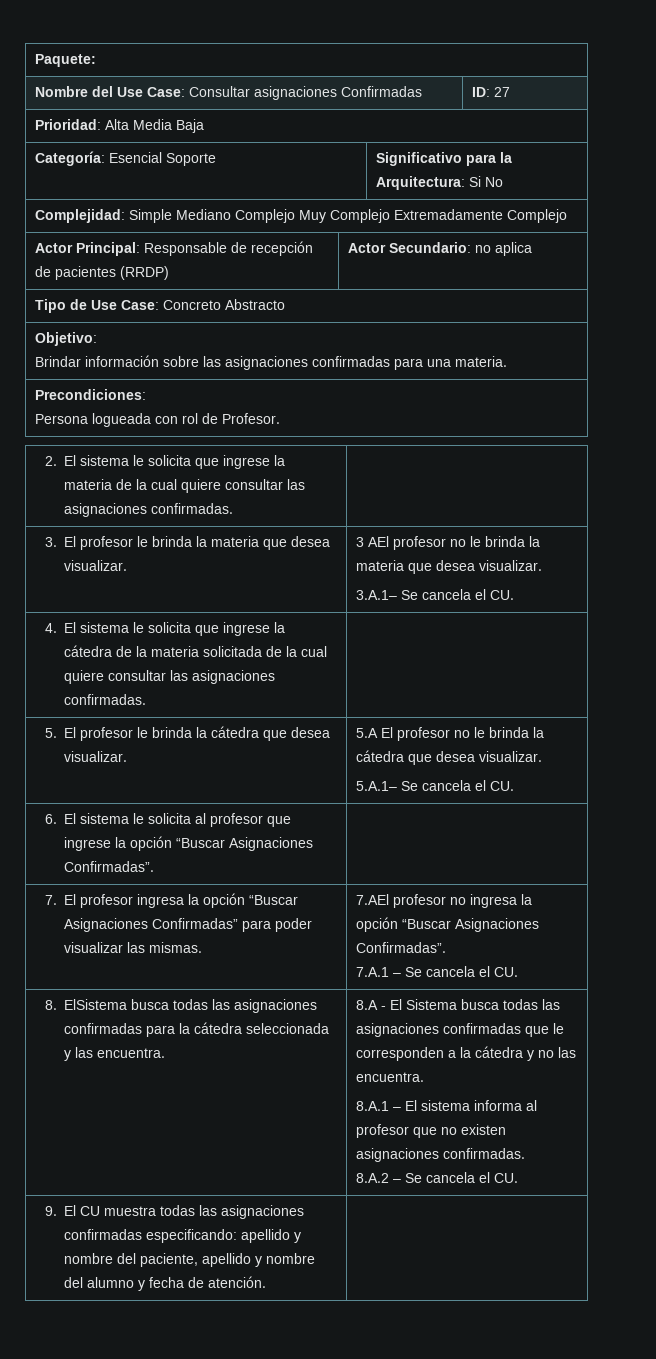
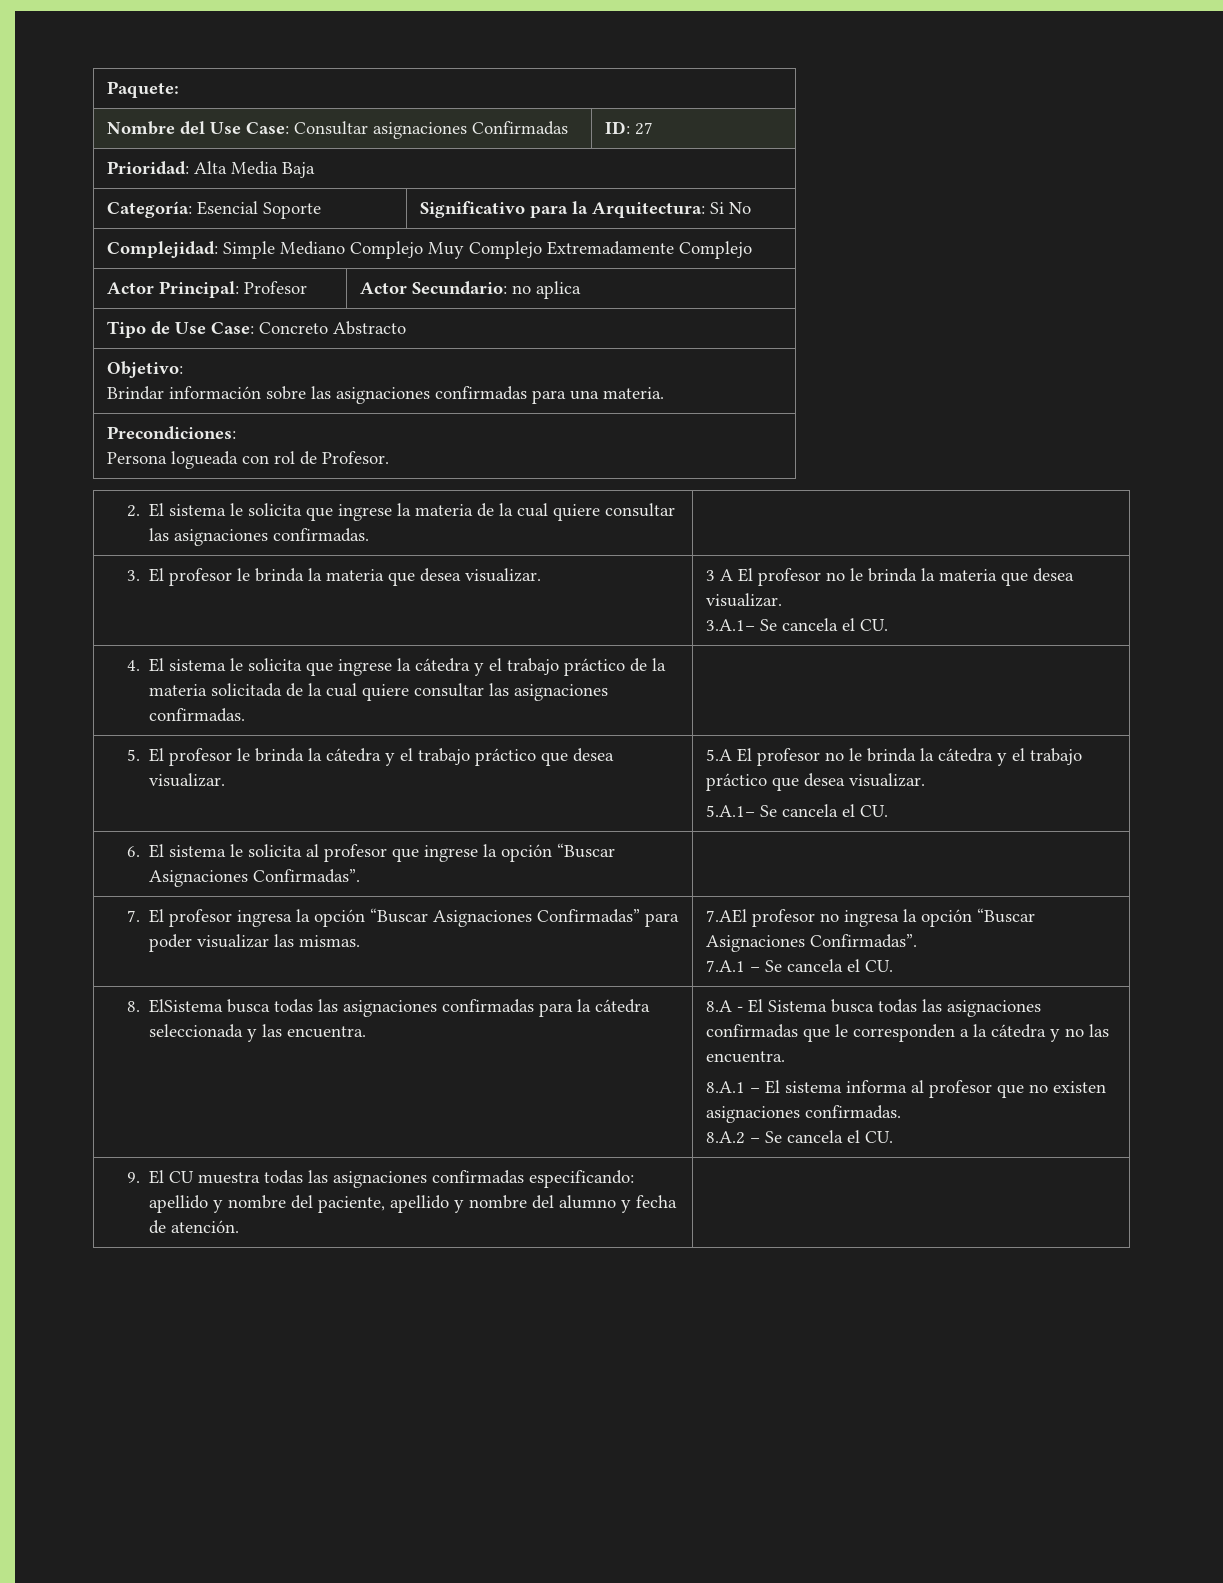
[144,241,314,256] [35,266,170,280] Responsable de recepción de pacientes (RRDP) -> [243,281,307,294] Profesor
[368,536,390,547] AEl -> [719,568,753,582] A El
(113, 651) none -> [474,658,626,676] y el trabajo práctico
(260, 732) none -> [385,748,537,766] y el trabajo práctico
(405, 756) none -> [996,748,1082,766] [705,773,767,791] y el trabajo práctico

